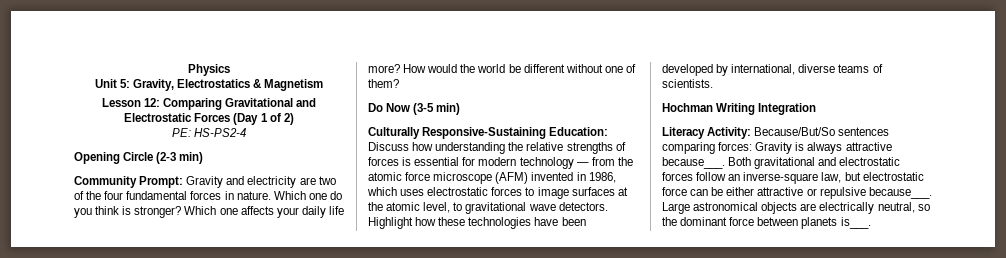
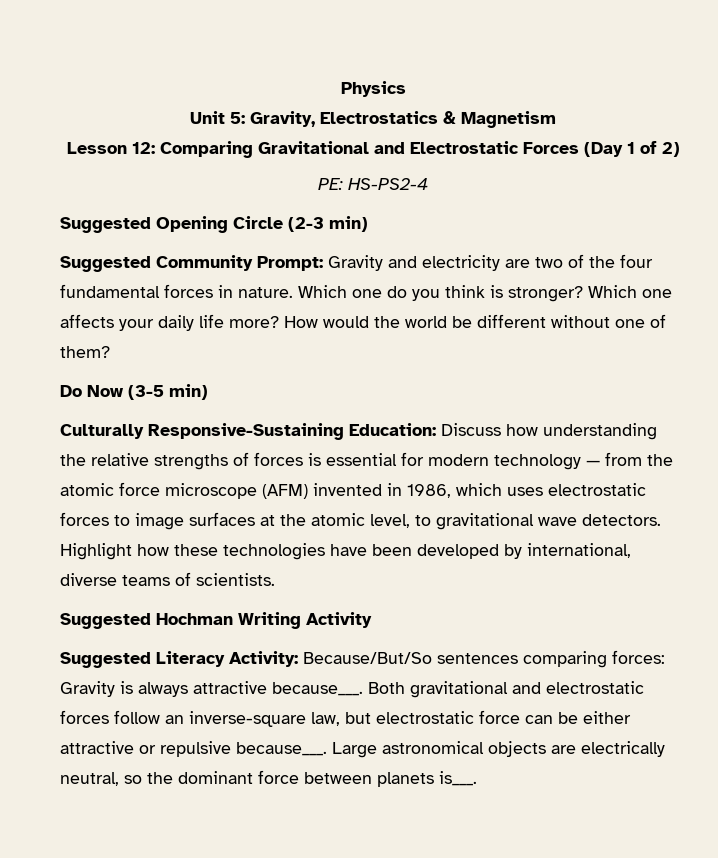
(247, 132) none -> [60,217,151,233] Suggested
(204, 158) none -> [60,256,151,272] Suggested
(713, 83) none -> [60,613,151,629] Suggested
[758,103,817,115] Integration // -> [306,612,372,628] [60,652,151,668] Activity // Suggested

